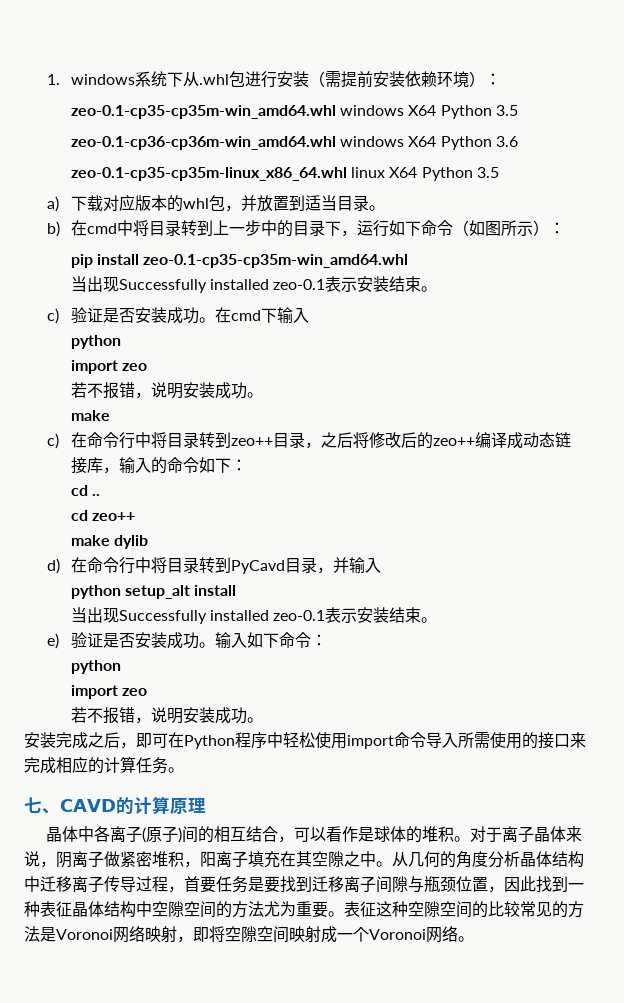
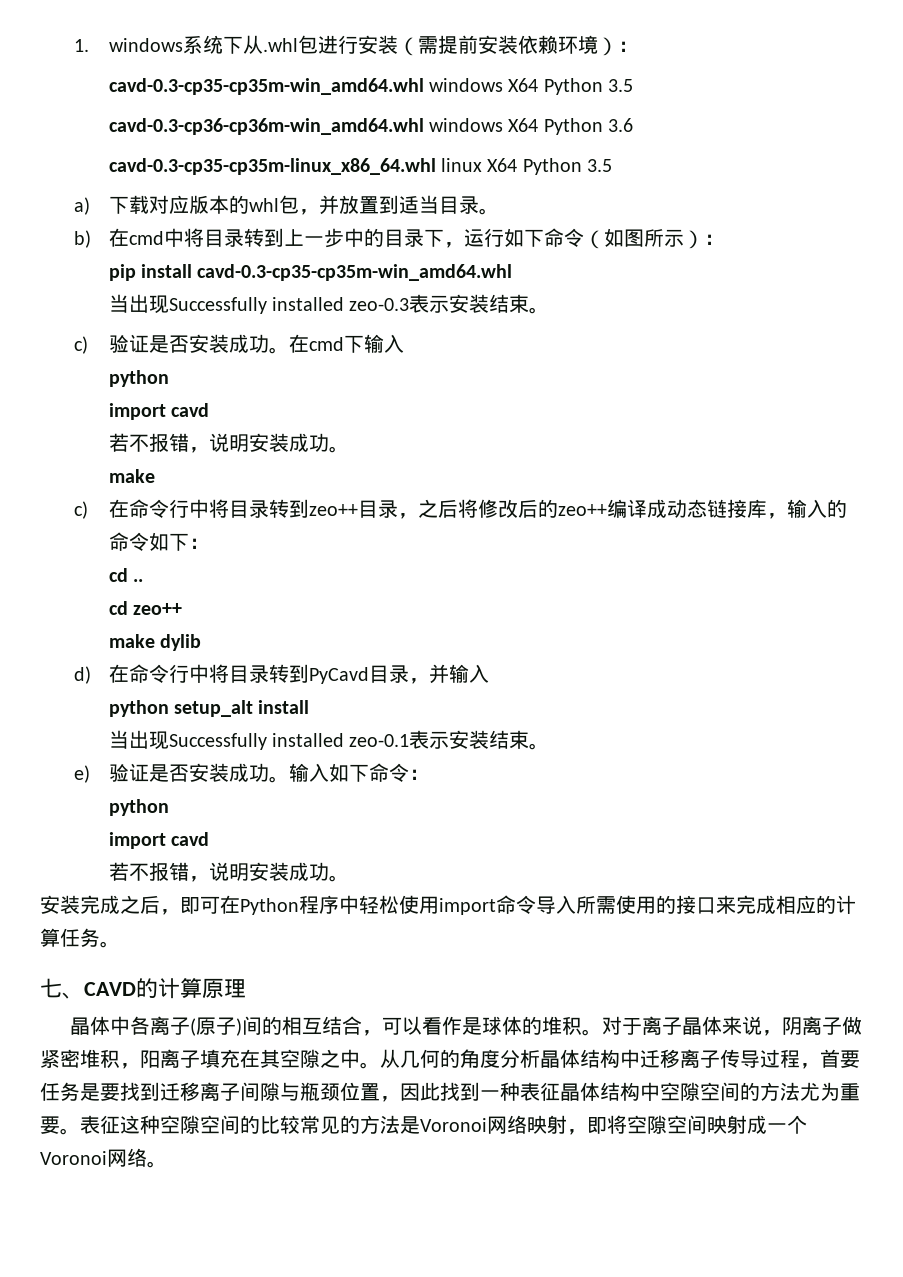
[70,105,336,119] zeo-0.1-cp35-cp35m-win_amd64.whl -> [108,78,424,95] cavd-0.3-cp35-cp35m-win_amd64.whl
[70,136,336,150] zeo-0.1-cp36-cp36m-win_amd64.whl -> [108,118,424,135] cavd-0.3-cp36-cp36m-win_amd64.whl
[70,167,347,181] zeo-0.1-cp35-cp35m-linux_x86_64.whl -> [108,158,436,175] cavd-0.3-cp35-cp35m-linux_x86_64.whl
[143,254,409,268] [70,276,326,293] zeo-0.1-cp35-cp35m-win_amd64.whl // 当出现Successfully installed zeo-0.1 -> [197,264,513,281] [108,294,410,314] cavd-0.3-cp35-cp35m-win_amd64.whl // 当出现Successfully installed zeo-0.3
[121,363,147,371] zeo -> [171,403,210,417] cavd
[121,688,147,696] zeo -> [171,832,210,846] cavd

